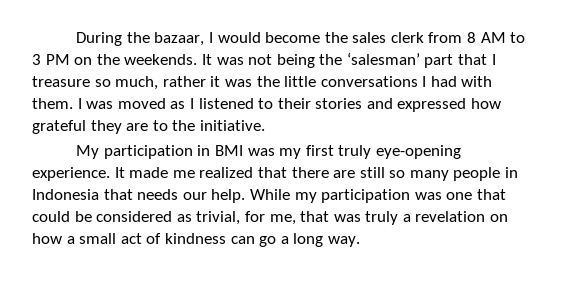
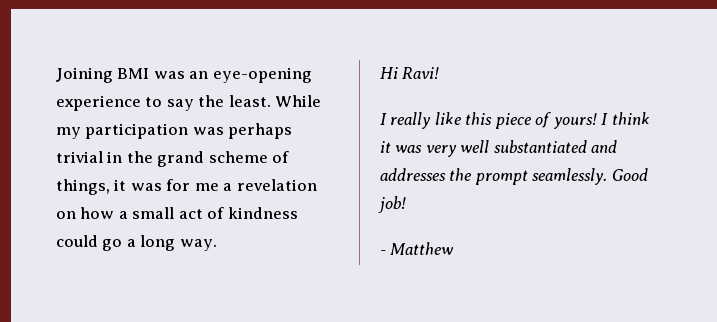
[76,32,526,46] [32,52,496,68] [32,76,493,90] [32,98,502,112] [32,120,265,134] [76,145,461,159] [32,167,519,181] [32,189,506,203] [32,211,399,225] During the bazaar, I would become the sales clerk from 8 AM to 3 PM on the weekends. It was not being the ‘salesman’ part that I treasure so much, rather it was the little conversations I had with them. I was moved as I listened to their stories and expressed how grateful they are to the initiative. // My participation in BMI was my first truly eye-opening experience. It made me realized that there are still so many people in Indonesia that needs our help. While my participation was one that could be considered as trivial, for me, that was truly -> [56,67,312,83] [56,95,322,111] [56,123,293,139] [56,151,290,167] [56,179,219,195] Joining BMI was an eye-opening experience to say the least. While my participation was perhaps trivial in the grand scheme of things, it was for me
[230,236,255,244] can -> [56,235,98,247] could
(360, 241) none -> [380,67,440,79] [380,112,650,129] [380,140,618,157] [380,168,648,185] [378,196,406,213] [380,242,454,255] // Hi Ravi! // I really like this piece of yours! I think it was very well substantiated and addresses the prompt seamlessly. Good job! // - Matthew

